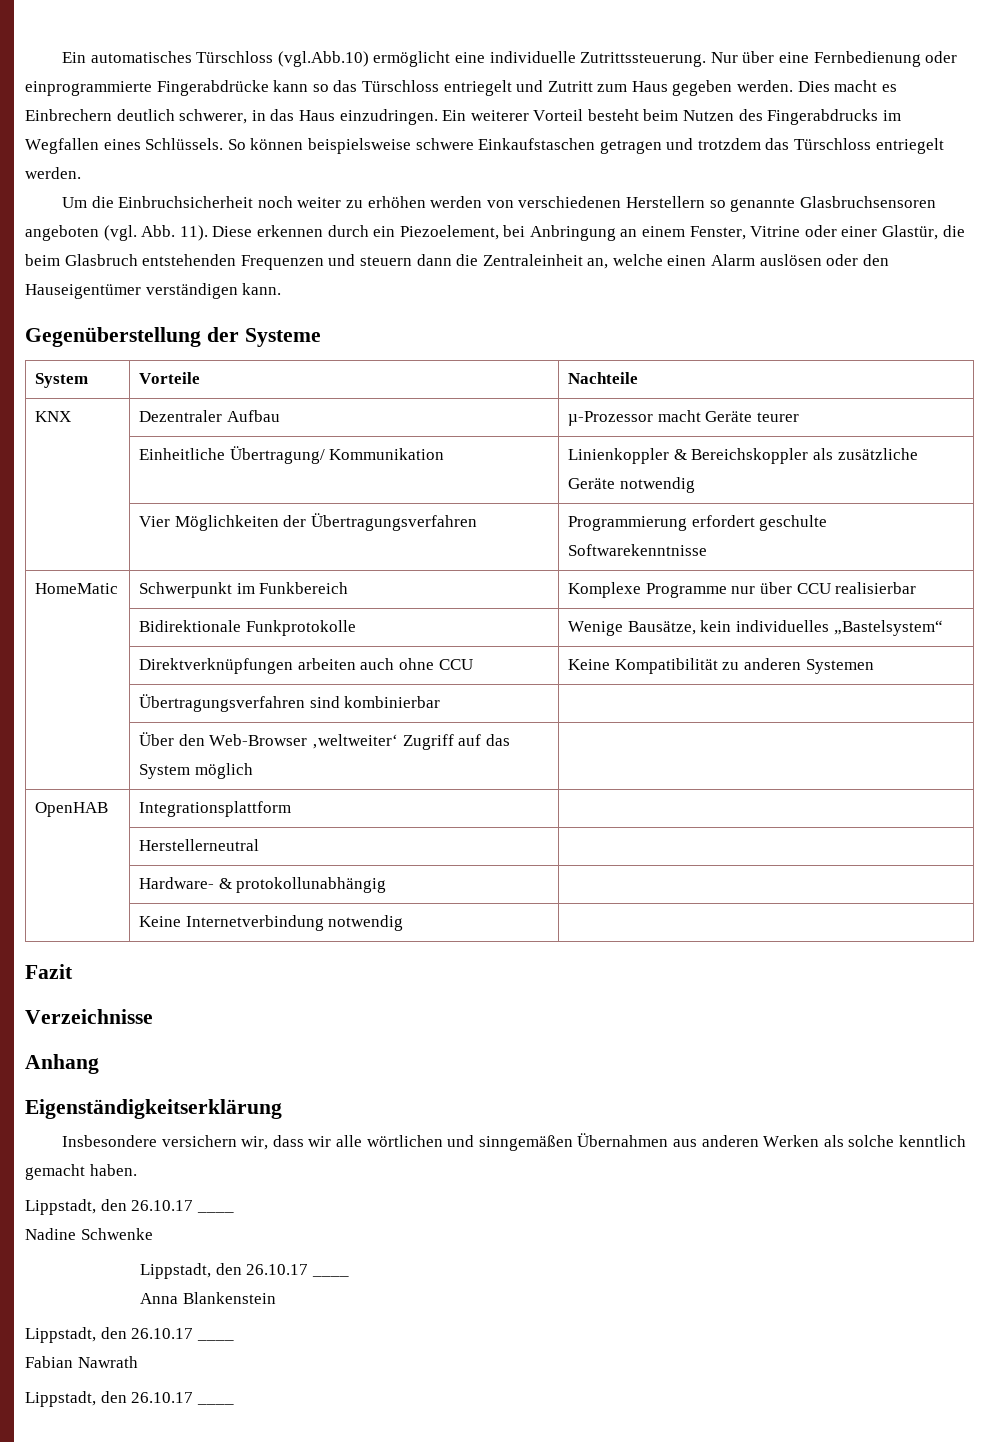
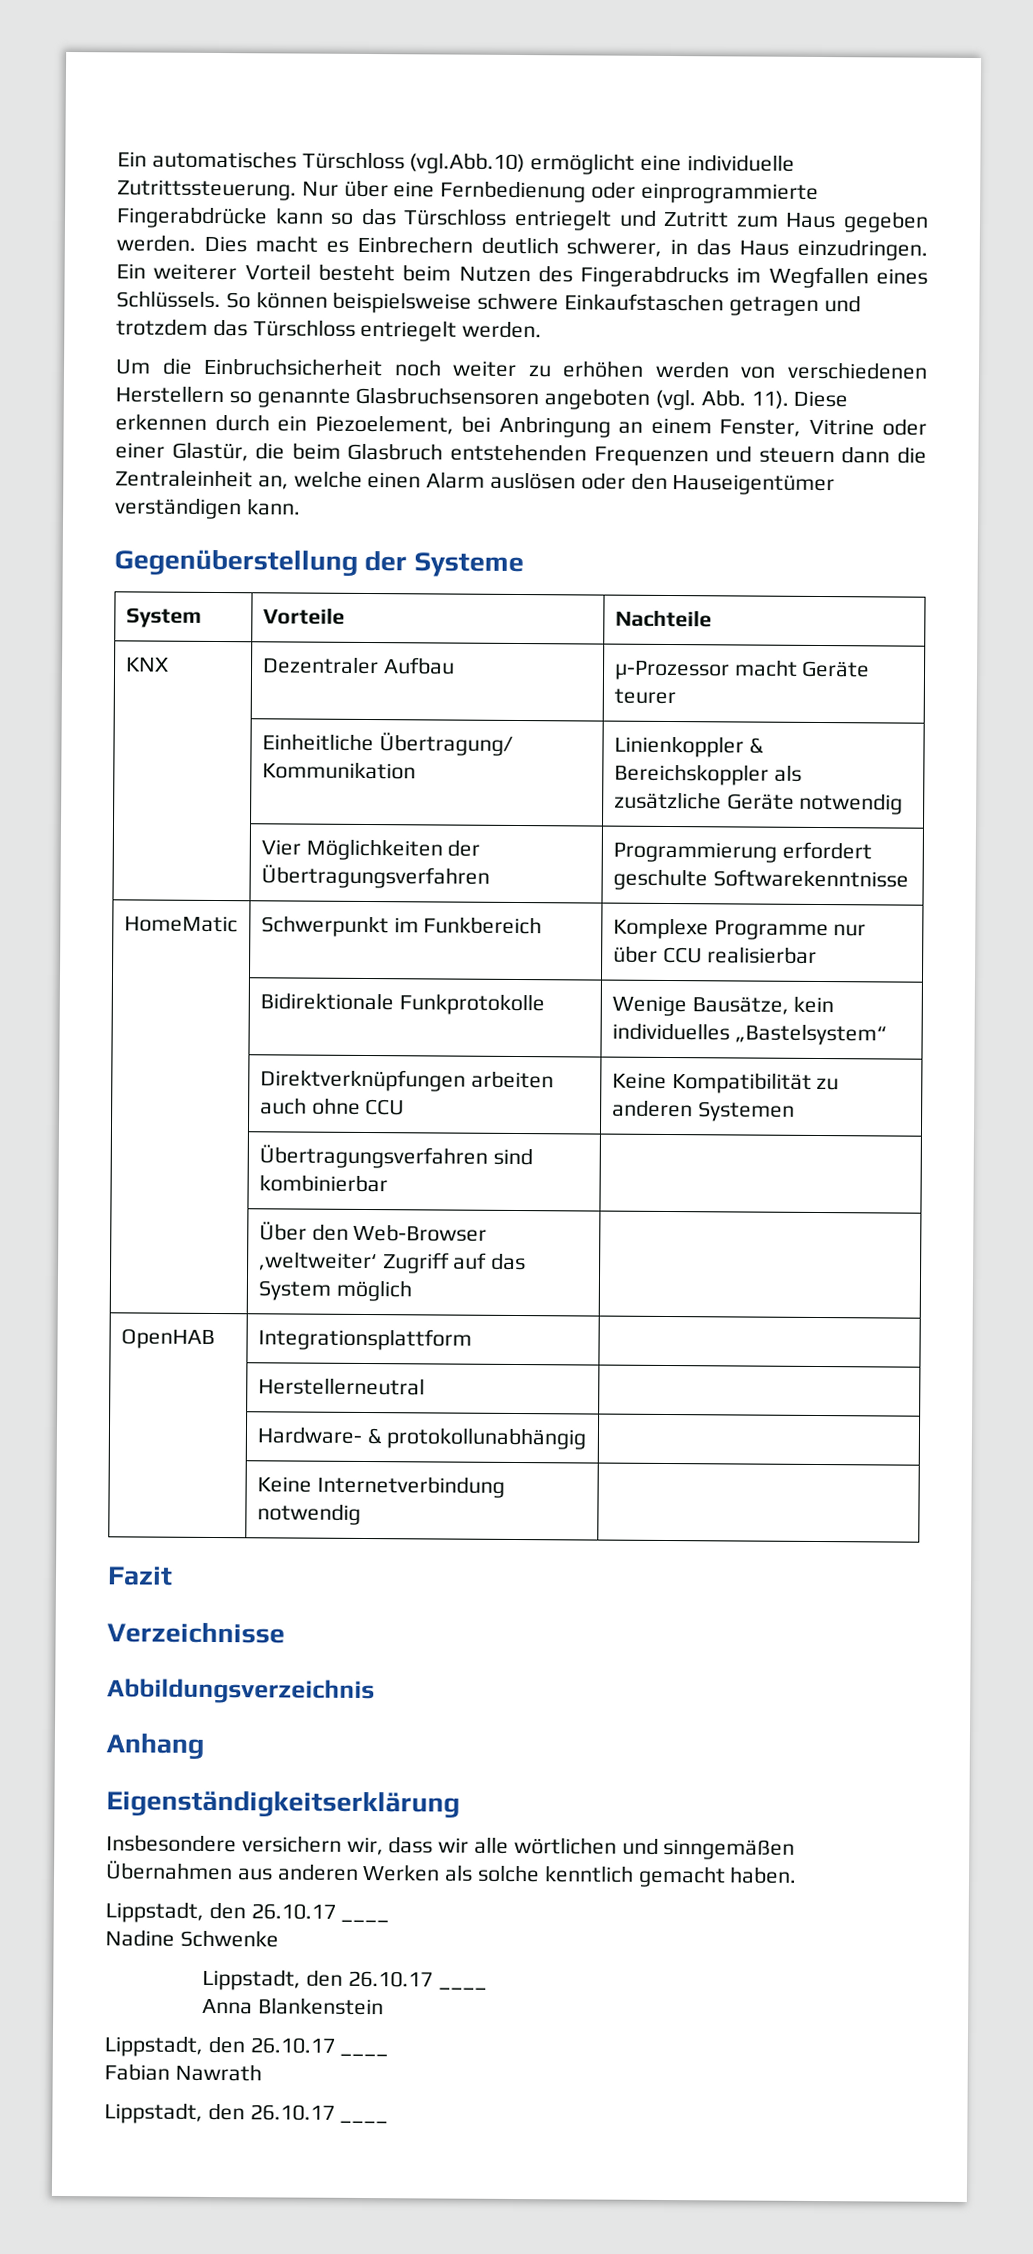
(153, 1016) none -> [107,1678,375,1705] // Abbildungsverzeichnis

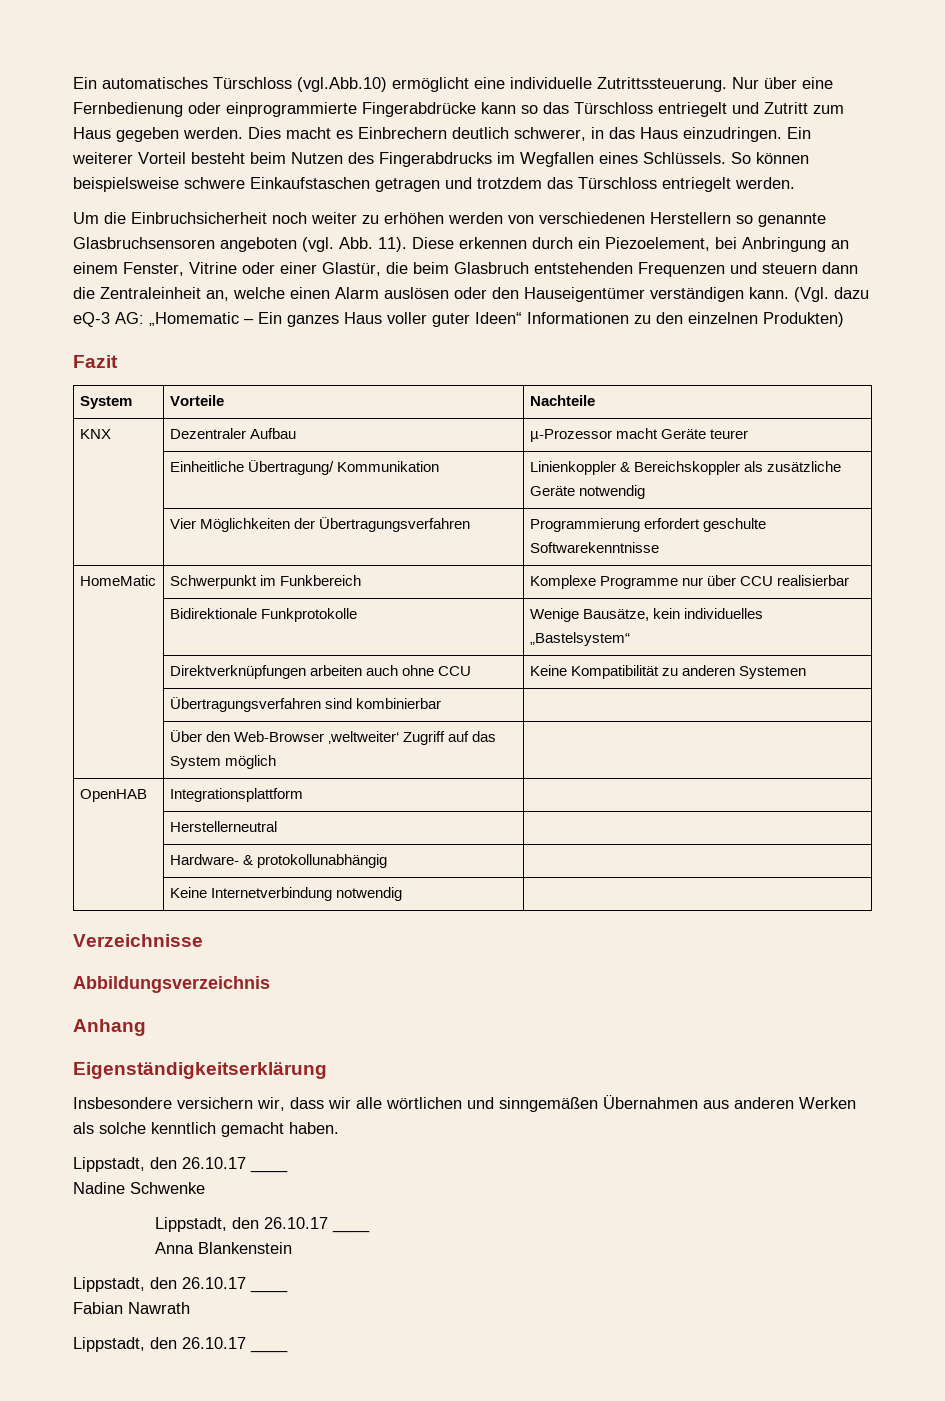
[114,549,524,578] // Gegenüberstellung der Systeme -> [794,287,869,302] [73,312,844,327] [73,355,118,368] (Vgl. dazu eQ-3 AG: „Homematic – Ein ganzes Haus voller guter Ideen“ Informationen zu den einzelnen Produkten) // Fazit
[107,1566,173,1586] // Fazit -> (402, 894) none

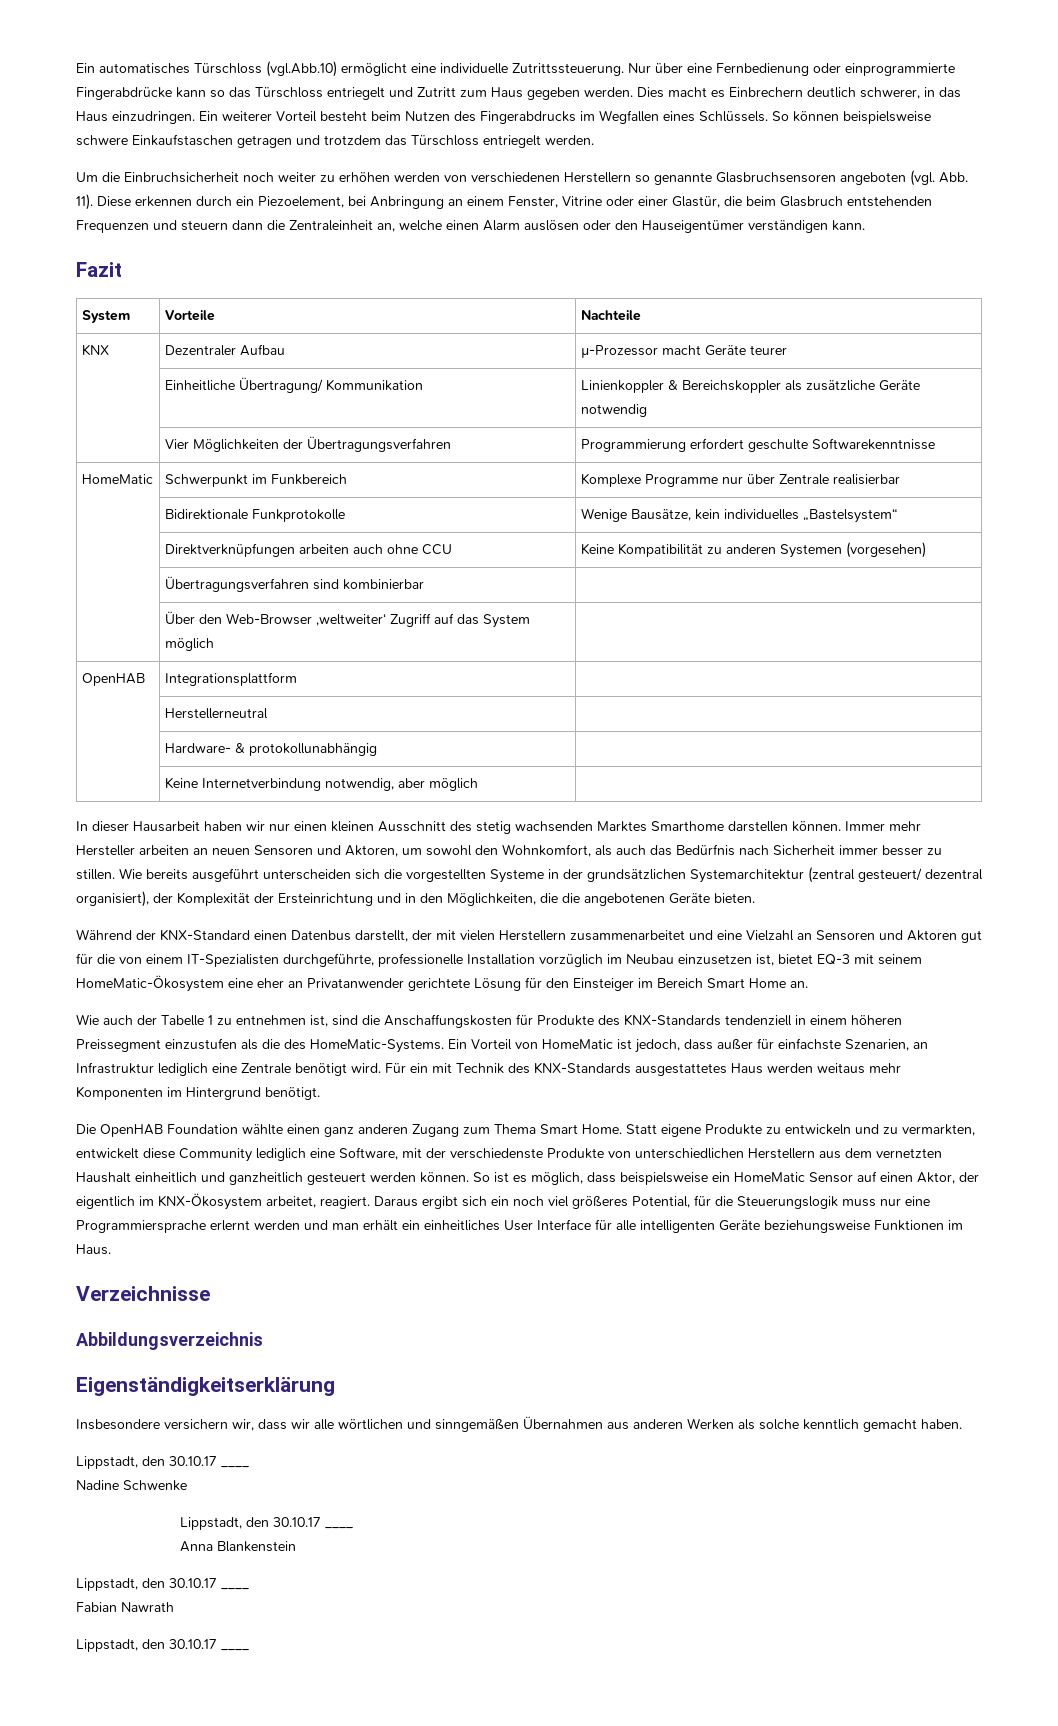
[794,287,869,302] [73,312,844,327] (Vgl. dazu eQ-3 AG: „Homematic – Ein ganzes Haus voller guter Ideen“ Informationen zu den einzelnen Produkten) -> (865, 225) none
[739,576,773,586] CCU -> [778,474,829,485] Zentrale
(806, 672) none -> [845,542,926,558] (vorgesehen)
[335,887,402,901] notwendig | -> [324,778,478,791] [76,821,921,834] [76,844,942,857] [76,867,983,883] [76,891,755,907] [76,929,982,943] [76,953,922,967] [76,975,808,992] [76,1014,902,1028] [76,1038,928,1053] [76,1062,901,1076] [76,1086,320,1100] [76,1124,975,1137] [76,1147,942,1162] [76,1171,979,1185] [76,1193,930,1210] [76,1219,963,1233] [76,1244,111,1255] notwendig, aber möglich | // In dieser Hausarbeit haben wir nur einen kleinen Ausschnitt des stetig wachsenden Marktes Smarthome darstellen können. Immer mehr Hersteller arbeiten an neuen Sensoren und Aktoren, um sowohl den Wohnkomfort, als auch das Bedürfnis nach Sicherheit immer besser zu stillen. Wie bereits ausgeführt unterscheiden sich die vorgestellten Systeme in der grundsätzlichen Systemarchitektur (zentral gesteuert/ dezentral organisiert), der Komplexität der Ersteinrichtung und in den Möglichkeiten, die die angebotenen Geräte bieten. // Während der KNX-Standard einen Datenbus darstellt, der mit vielen Herstellern zusammenarbeitet und eine Vielzahl an Sensoren und Aktoren gut für die von einem IT-Spezialisten durchgeführte, professionelle Installation vorzüglich im Neubau einzusetzen ist, bietet EQ-3 mit seinem HomeMatic-Ökosystem eine eher an Privatanwender gerichtete Lösung für den Einsteiger im Bereich Smart Home an. // Wie auch der Tabelle 1 zu entnehmen ist, sind die Anschaffungskosten für Produkte des KNX-Standards tendenziell in einem höheren Preissegment einzustufen als die des HomeMatic-Systems. Ein Vorteil von HomeMatic ist jedoch, dass außer für einfachste Szenarien, an Infrastruktur lediglich eine Zentrale benötigt wird. Für ein mit Technik des KNX-Standards ausgestattetes Haus werden weitaus mehr Komponenten im Hintergrund benötigt. // Die OpenHAB Foundation wählte einen ganz anderen Zugang zum Thema Smart Home. Statt eigene Produkte zu entwickeln und zu vermarkten, entwickelt diese Community lediglich eine Software, mit der verschiedenste Produkte von unterschiedlichen Herstellern aus dem vernetzten Haushalt einheitlich und ganzheitlich gesteuert werden können. So ist es möglich, dass beispielsweise ein HomeMatic Sensor auf einen Aktor, der eigentlich im KNX-Ökosystem arbeitet, reagiert. Daraus ergibt sich ein noch viel größeres Potential, für die Steuerungslogik muss nur eine Programmiersprache erlernt werden und man erhält ein einheitliches User Interface für alle intelligenten Geräte beziehungsweise Funktionen im Haus.
[73,1019,146,1036] // Anhang -> (263, 1341) none
[182,1157,246,1169] 26.10.17 -> [169,1456,217,1466] 30.10.17
[264,1217,329,1229] 26.10.17 -> [272,1517,321,1527] 30.10.17
[182,1277,246,1289] 26.10.17 -> [169,1578,217,1588] 30.10.17
[182,1337,246,1349] 26.10.17 -> [169,1639,217,1649] 30.10.17

